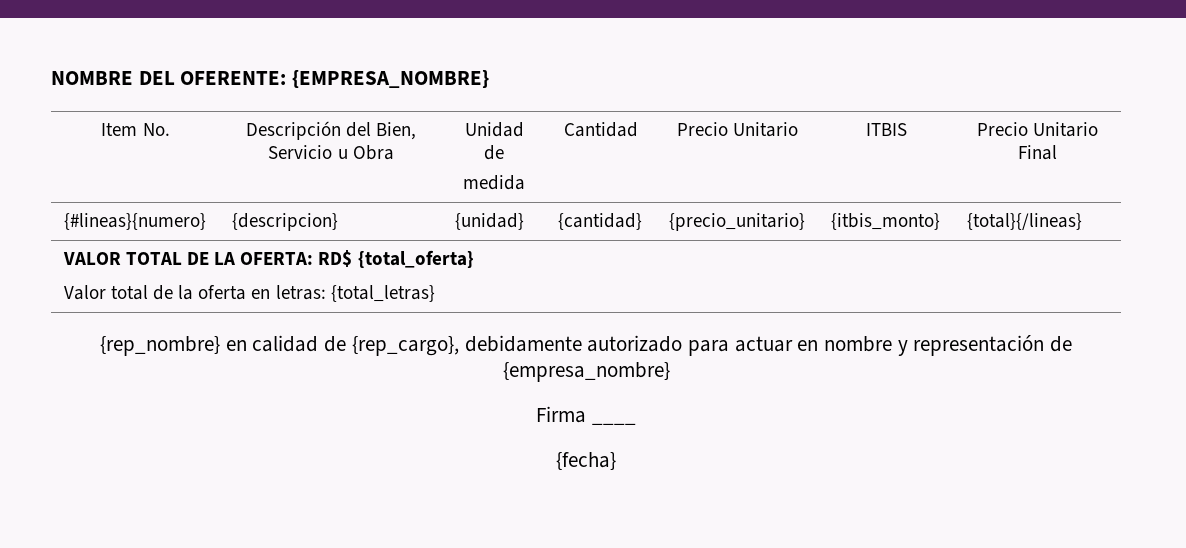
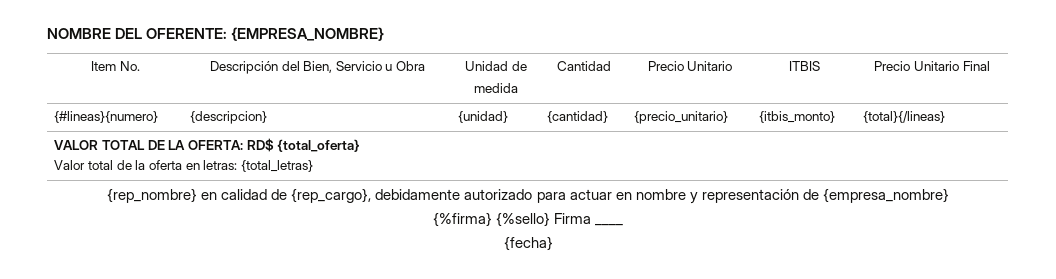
(670, 372) none -> [432,212,550,227] {%firma} {%sello}

